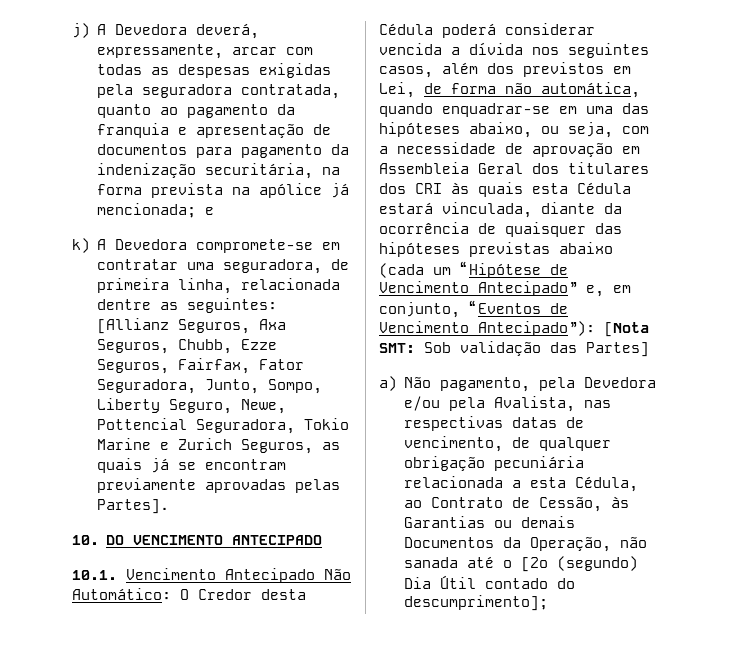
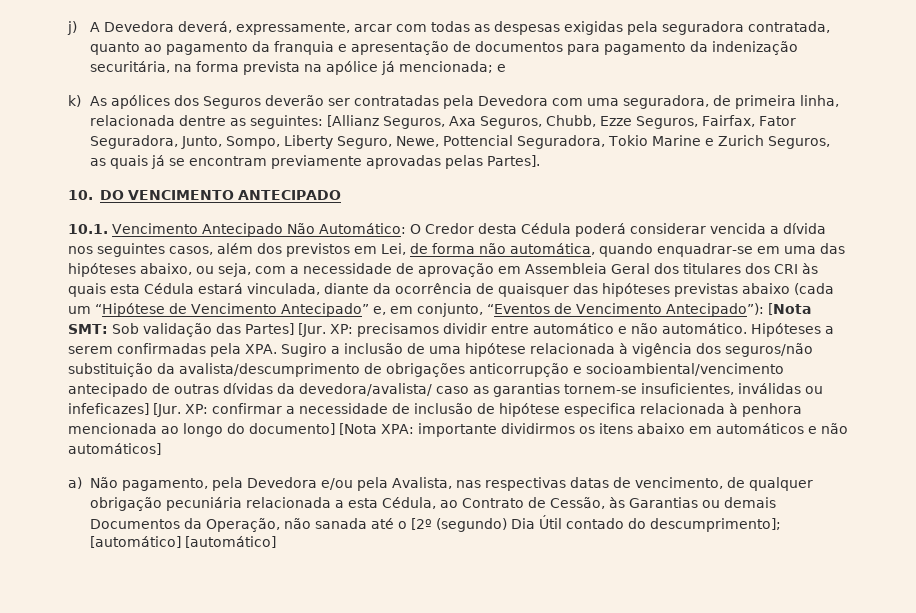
[97,239,341,253] [97,259,179,270] A Devedora compromete-se em contratar -> [90,95,584,109] As apólices dos Seguros deverão ser contratadas pela Devedora com
(649, 349) none -> [298,323,834,337] [68,343,813,357] [68,363,784,377] [68,383,823,397] [68,403,802,417] [68,423,848,437] [68,443,161,455] [Jur. XP: precisamos dividir entre automático e não automático. Hipóteses a serem confirmadas pela XPA. Sugiro a inclusão de uma hipótese relacionada à vigência dos seguros/não substituição da avalista/descumprimento de obrigações anticorrupção e socioambiental/vencimento antecipado de outras dívidas da devedora/avalista/ caso as garantias tornem-se insuficientes, inválidas ou infeficazes] [Jur. XP: confirmar a necessidade de inclusão de hipótese especifica relacionada à penhora mencionada ao longo do documento] [Nota XPA: importante dividirmos os itens abaixo em automáticos e não automáticos]
(549, 603) none -> [90,536,277,548] [automático] [automático]

